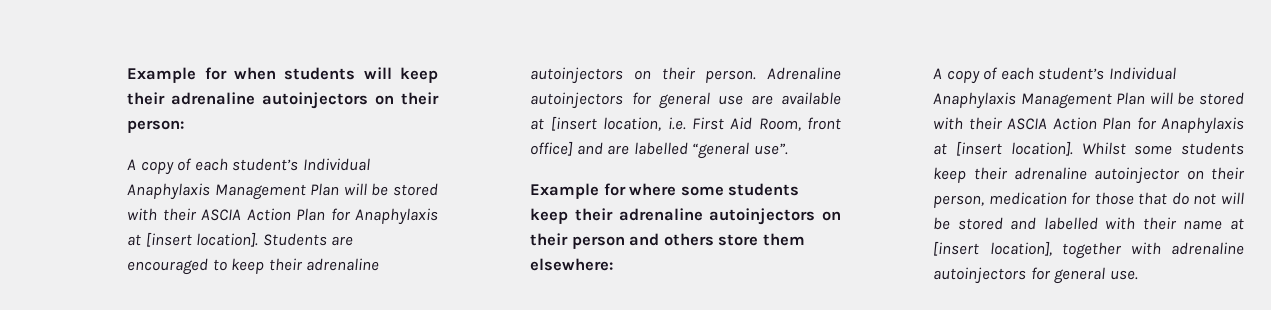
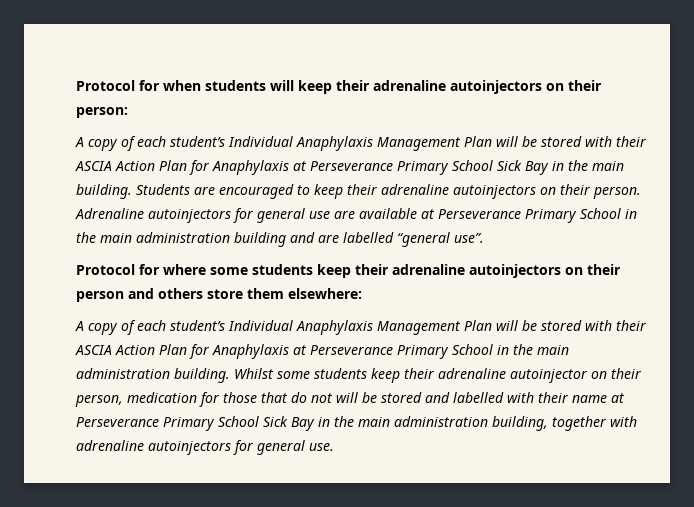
[127,67,197,83] Example -> [75,80,135,91] Protocol
[145,232,259,247] [insert location]. -> [309,160,624,175] [75,184,132,199] Perseverance Primary School Sick Bay in the main building.
[550,116,841,131] [530,141,574,156] [insert location, i.e. First Aid Room, front office] -> [437,208,637,223] [75,232,286,247] Perseverance Primary School in the main administration building
[530,183,600,199] Example -> [75,264,135,275] Protocol
[956,141,1073,156] [insert location]. -> [309,344,569,359] [75,368,230,383] Perseverance Primary School in the main administration building.
[933,241,1052,256] [insert location], -> [75,416,548,431] Perseverance Primary School Sick Bay in the main administration building,

